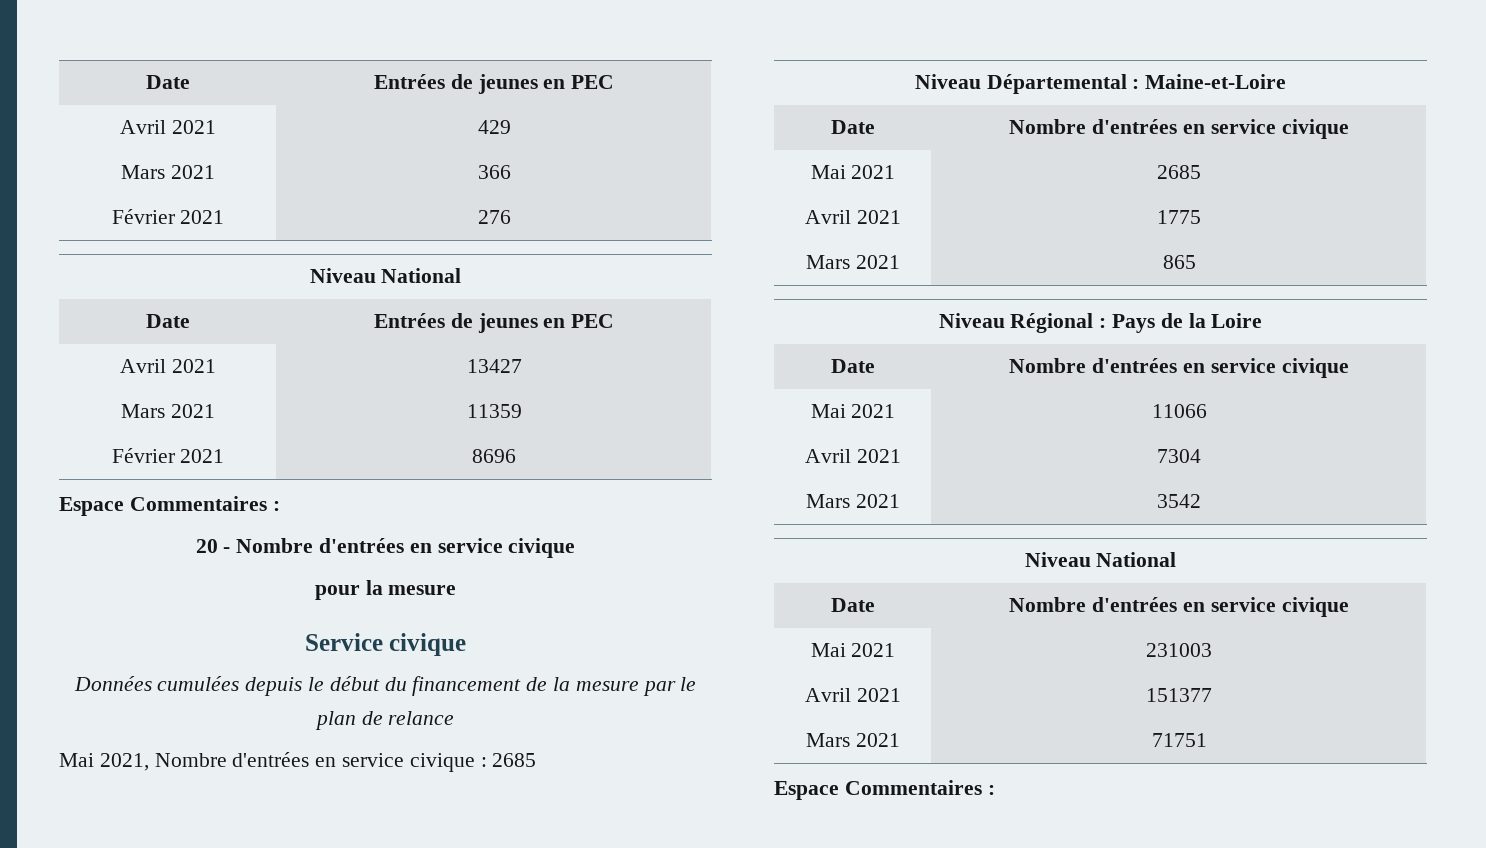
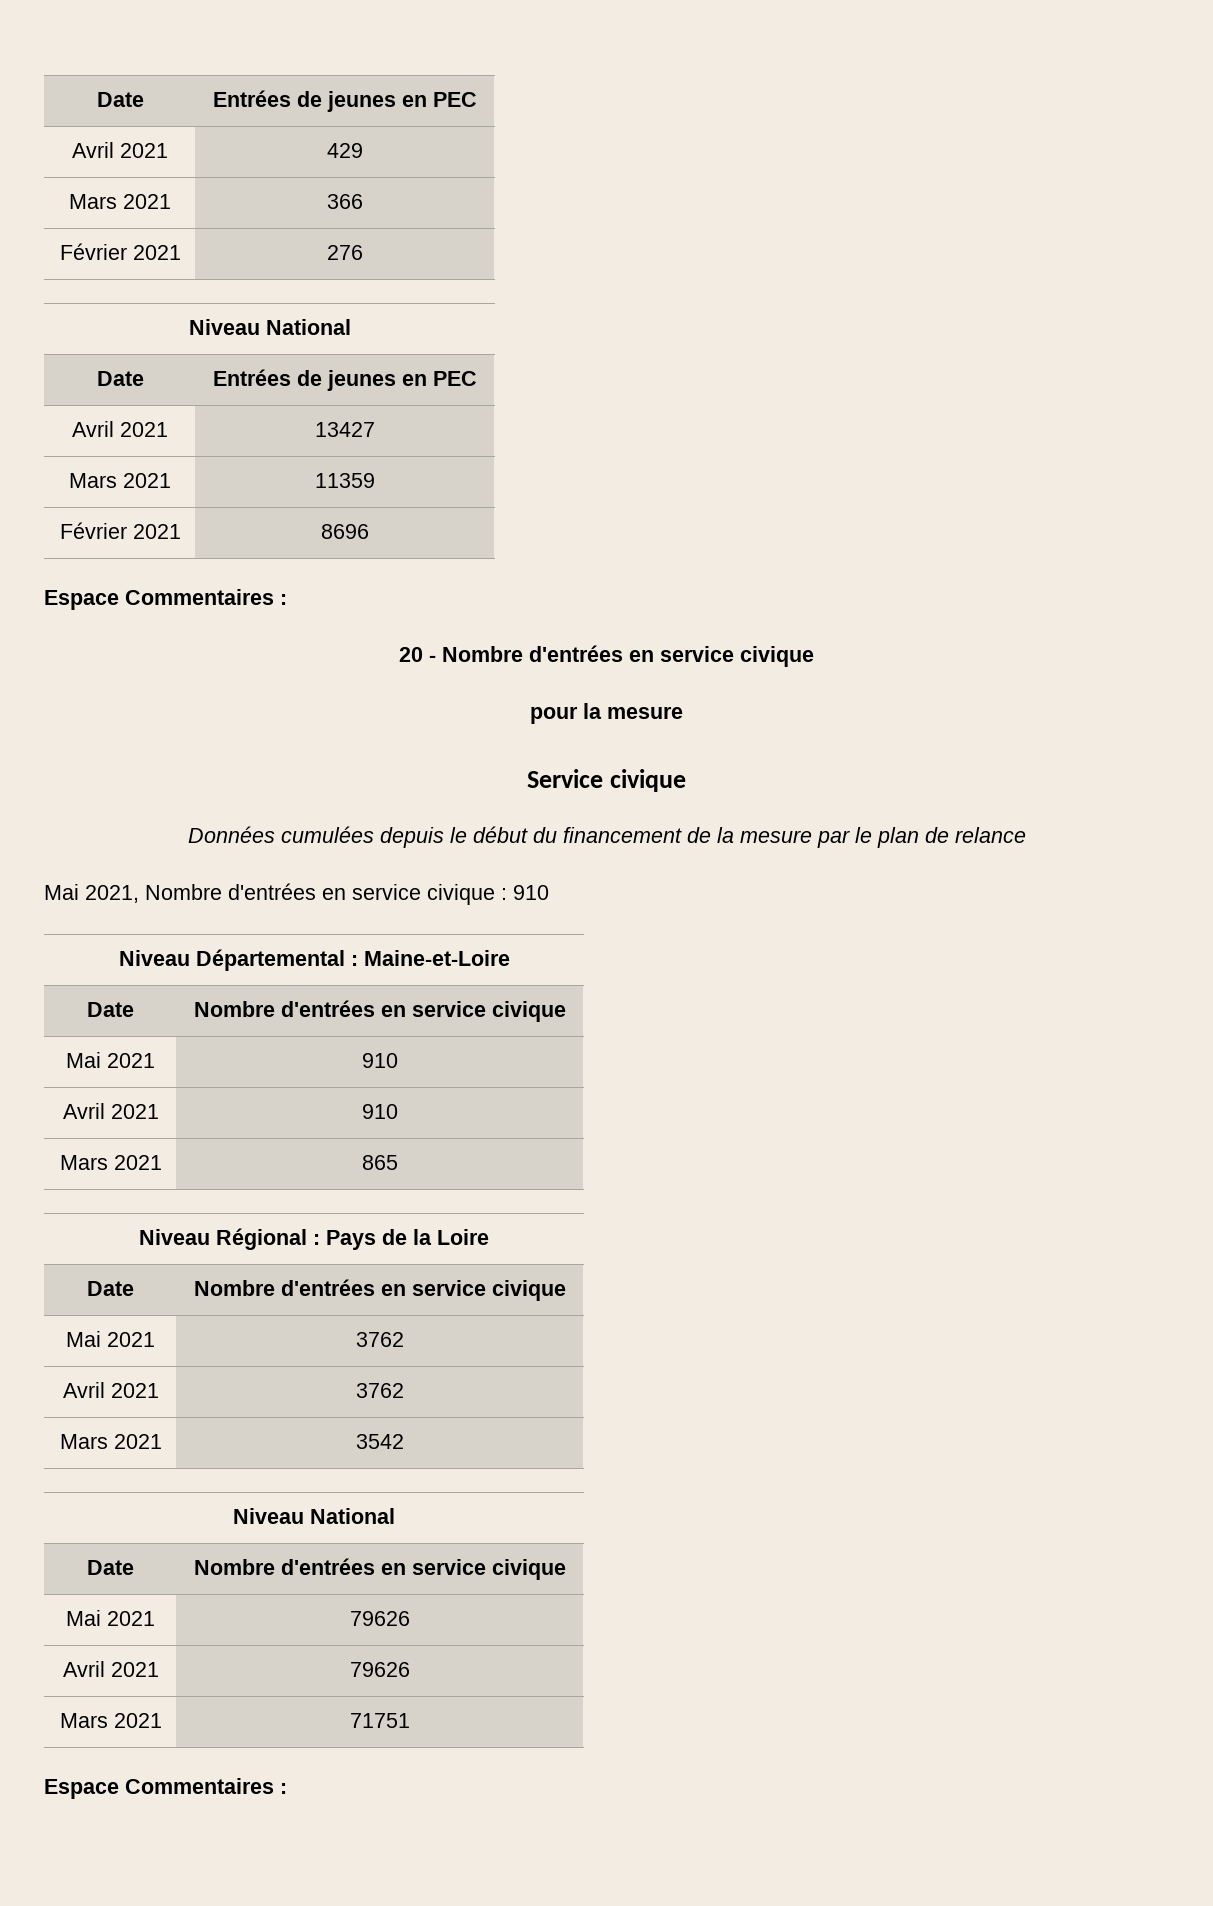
[492,753,537,767] 2685 -> [513,885,549,900] 910
[1157,165,1201,179] [805,210,901,224] [1157,210,1201,224] 2685 // Avril 2021 | 1775 -> [361,1053,398,1068] [62,1103,159,1119] [361,1104,398,1119] 910 // Avril 2021 | 910
[1151,404,1207,418] [805,449,901,463] [1157,449,1201,463] 11066 // Avril 2021 | 7304 -> [355,1332,404,1347] [62,1382,159,1398] [355,1383,404,1398] 3762 // Avril 2021 | 3762
[1146,643,1212,657] [805,688,901,702] [1146,688,1212,702] 231003 // Avril 2021 | 151377 -> [349,1611,410,1626] [62,1661,159,1677] [349,1662,410,1677] 79626 // Avril 2021 | 79626

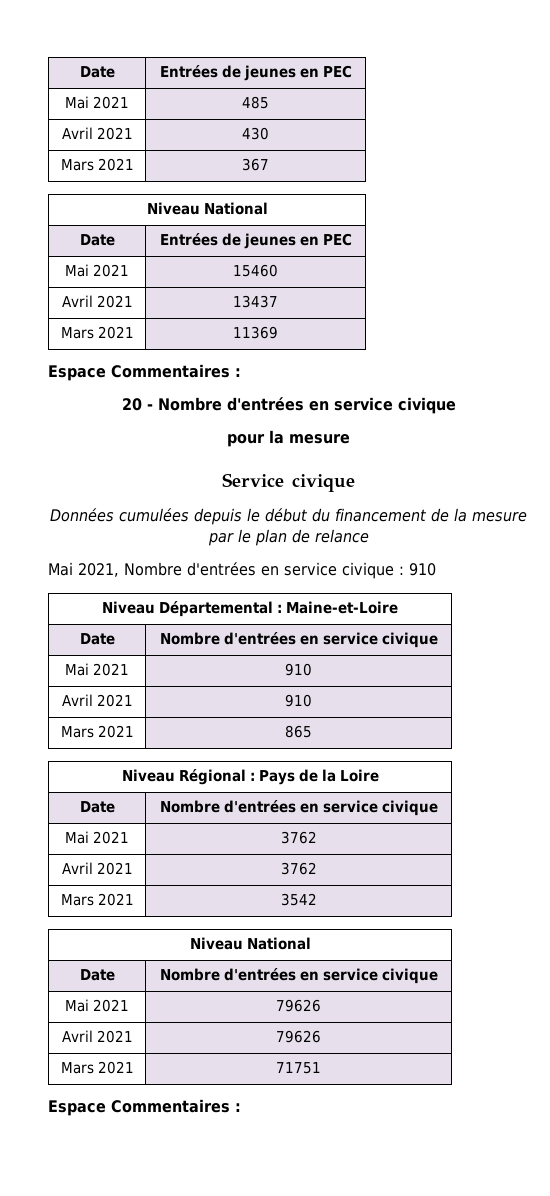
[96,92,144,107] [213,90,477,112] [72,142,168,158] [326,143,363,158] [69,194,171,209] [326,194,363,209] [59,243,181,260] [326,245,363,260] Date | Entrées de jeunes en PEC // Avril 2021 | 429 // Mars 2021 | 366 // Février 2021 | 276 -> [79,66,115,78] [159,65,352,81] [65,96,129,109] [242,96,269,109] [61,127,133,140] [242,127,269,140] [60,158,134,171] [242,158,269,171] Date | Entrées de jeunes en PEC // Mai 2021 | 485 // Avril 2021 | 430 // Mars 2021 | 367
[72,421,168,437] [314,422,375,437] [69,473,171,488] [314,473,375,488] [59,522,181,539] [320,524,369,539] // Avril 2021 | 13427 // Mars 2021 | 11359 // Février 2021 | 8696 -> [65,264,129,277] [233,264,278,277] [61,295,133,308] [233,295,278,308] [60,326,134,339] [233,326,278,339] // Mai 2021 | 15460 // Avril 2021 | 13437 // Mars 2021 | 11369

